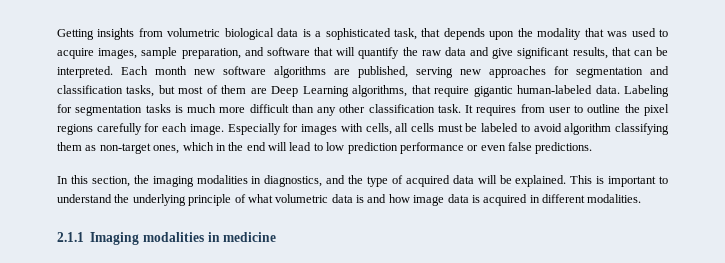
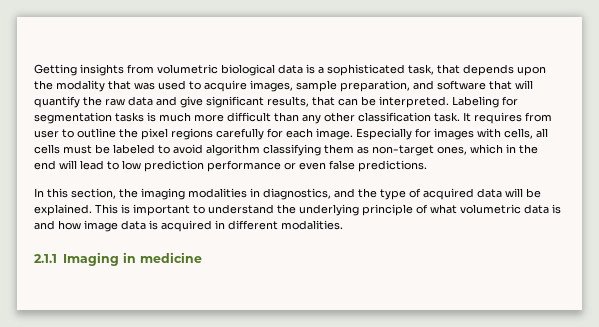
[121,66,669,78] [57,85,620,97] Each month new software algorithms are published, serving new approaches for segmentation and classification tasks, but most of them are Deep Learning algorithms, that require gigantic human-labeled data. -> (449, 102) none
[142,232,204,242] modalities -> (119, 259) none

